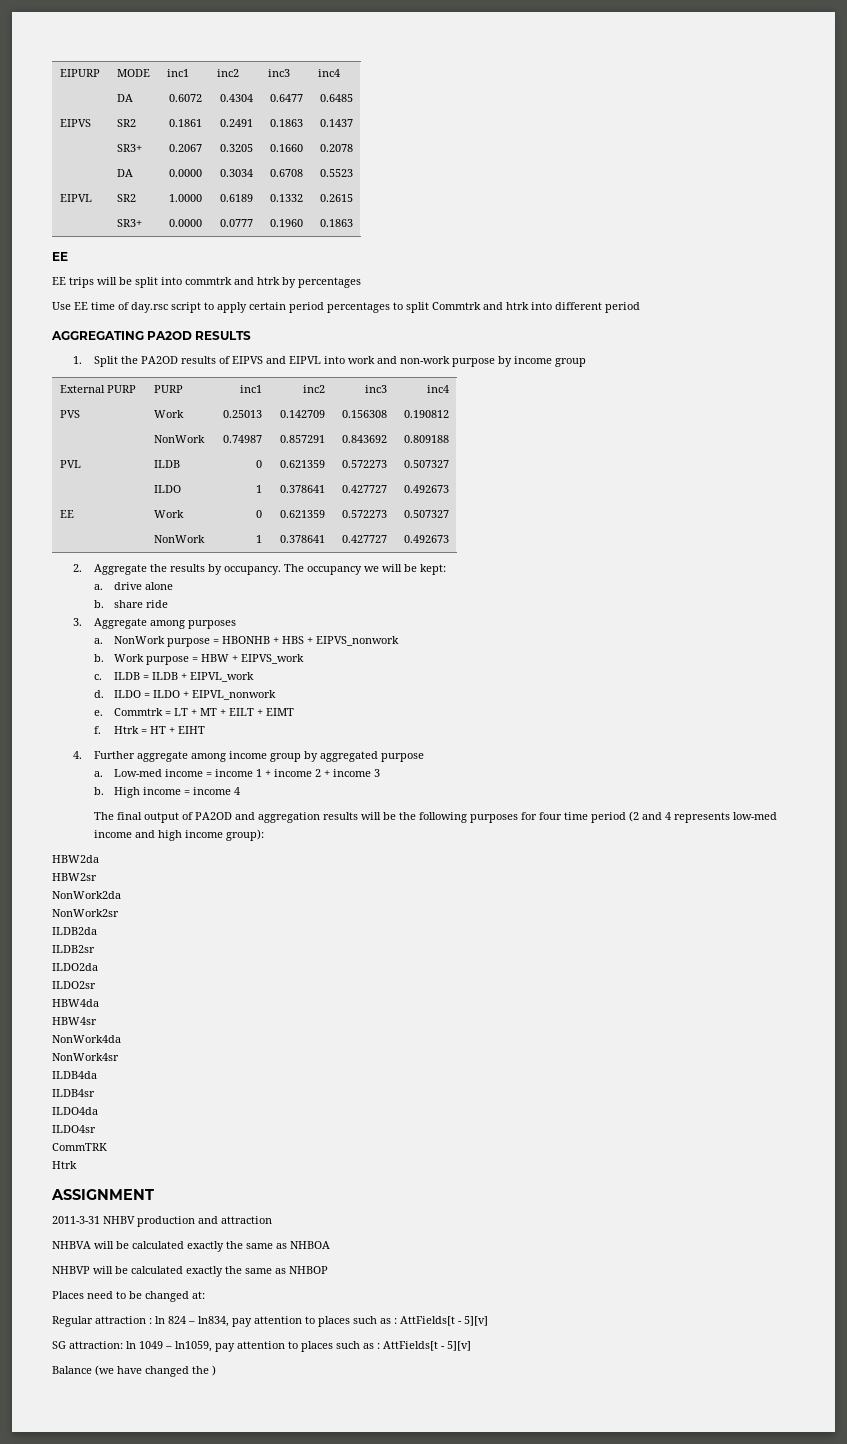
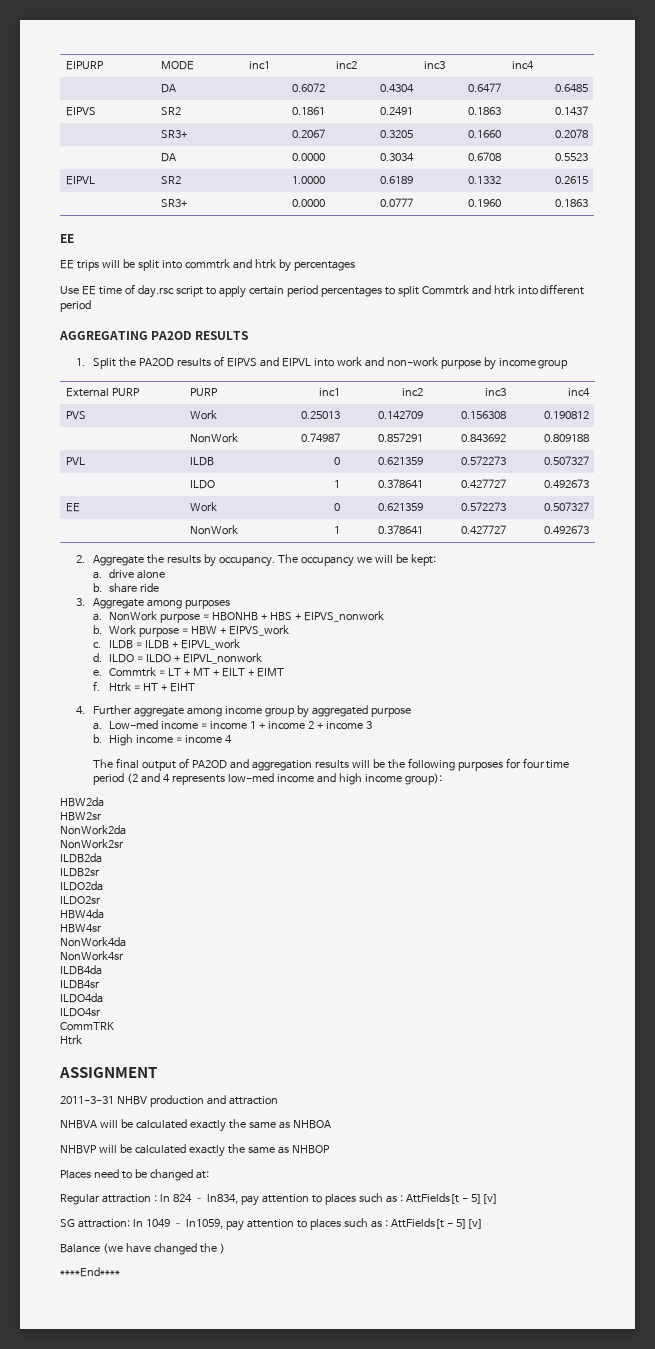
(216, 1370) none -> [60,1267,120,1277] // ****End****

